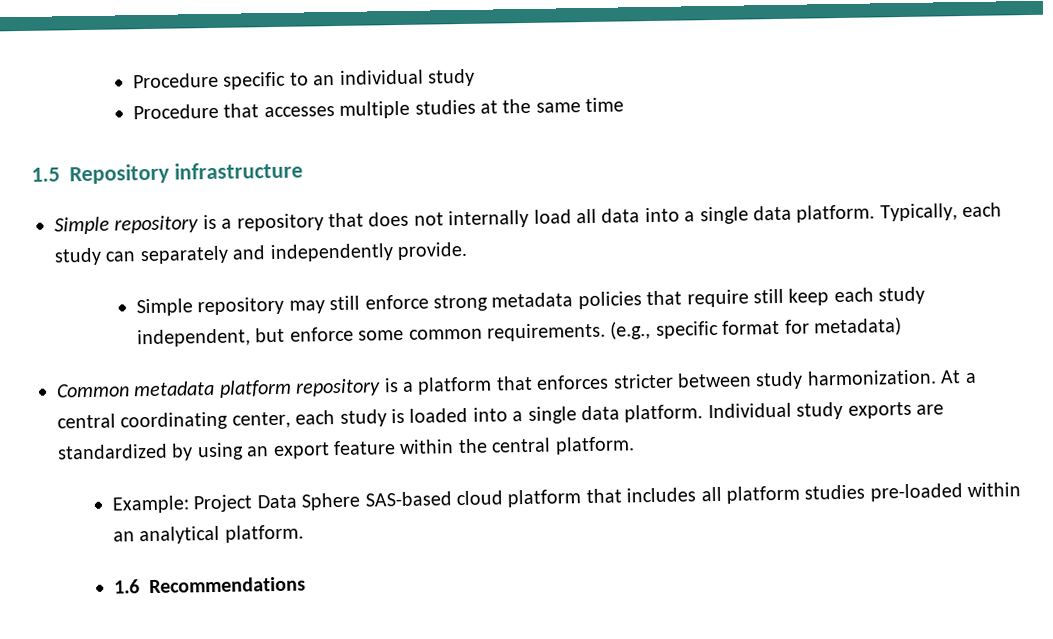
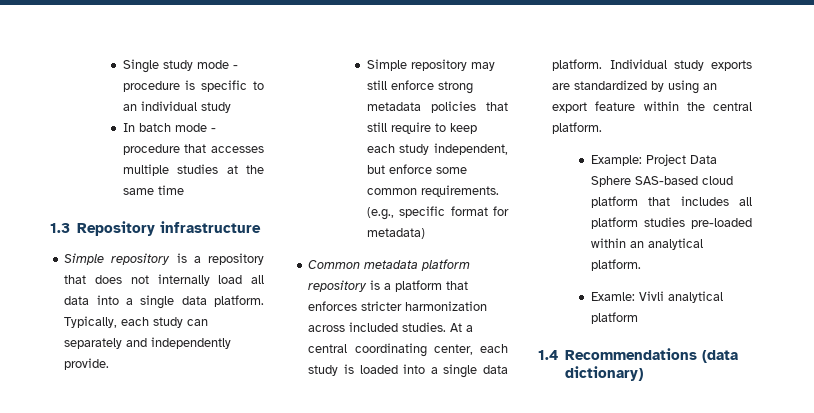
[133,72,220,89] Procedure -> [122,59,238,73] [122,80,196,92] Single study mode - procedure is
[133,103,220,120] Procedure -> [122,123,216,132] [122,144,180,155] In batch mode - procedure
[31,167,60,182] 1.5 -> [50,223,70,233] 1.3
[686,288,785,308] require still -> [366,122,446,134] still require to
[676,369,937,390] between study harmonization. -> [405,301,488,311] [308,322,447,332] harmonization across included studies.
[114,576,307,594] 1.6 Recommendations -> [591,291,724,303] [591,312,639,324] [538,348,738,363] [564,366,643,381] Examle: Vivli analytical platform // 1.4 Recommendations (data dictionary)

